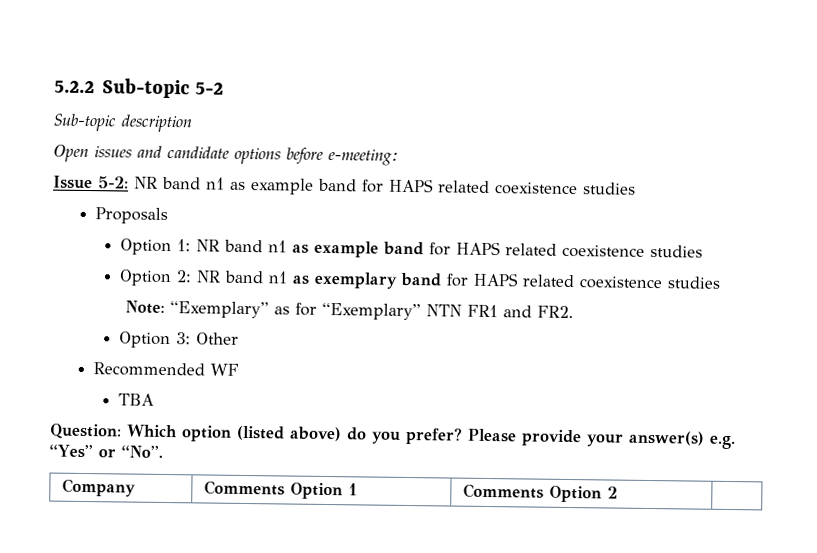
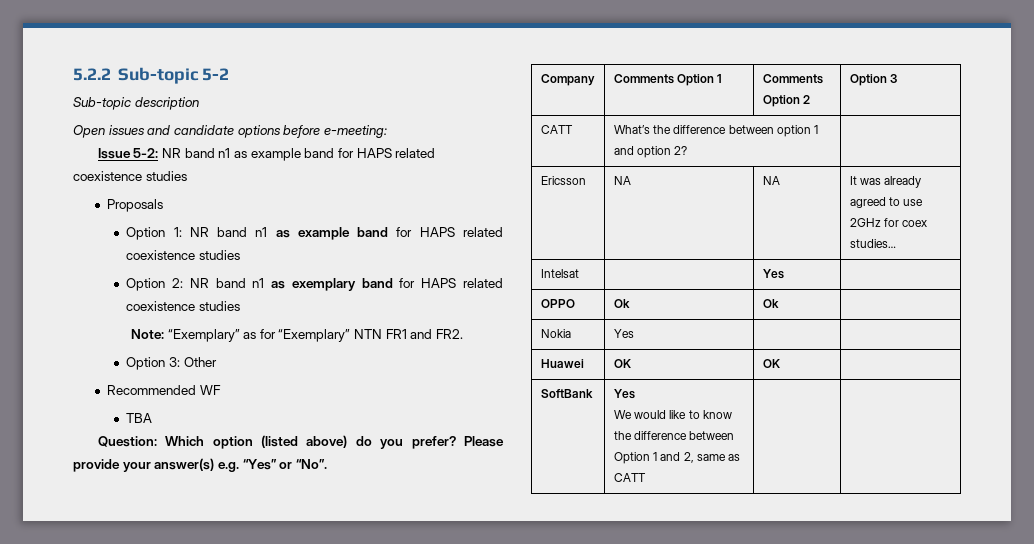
(619, 492) none -> [849,74,898,86] [540,125,573,134] [613,125,819,137] [613,146,688,158] [540,176,586,185] [613,176,631,185] [762,176,780,185] [849,176,922,188] [849,197,924,208] [849,218,928,227] [849,239,896,248] [540,269,579,278] [762,269,784,279] [540,299,575,308] [613,299,630,308] [762,299,779,308] [540,329,571,338] [613,329,634,338] [540,359,584,368] [613,359,631,368] [762,359,780,368] [540,389,593,398] [613,389,635,399] [613,410,732,419] [613,431,735,440] [613,452,741,464] [613,473,646,482] | Option 3 // CATT | What’s the difference between option 1 and option 2? | // Ericsson | NA | NA | It was already agreed to use 2GHz for coex studies… // Intelsat | | Yes | // OPPO | Ok | Ok | // Nokia | Yes | | // Huawei | OK | OK | // SoftBank | Yes // We would like to know the difference between Option 1 and 2, same as CATT |

